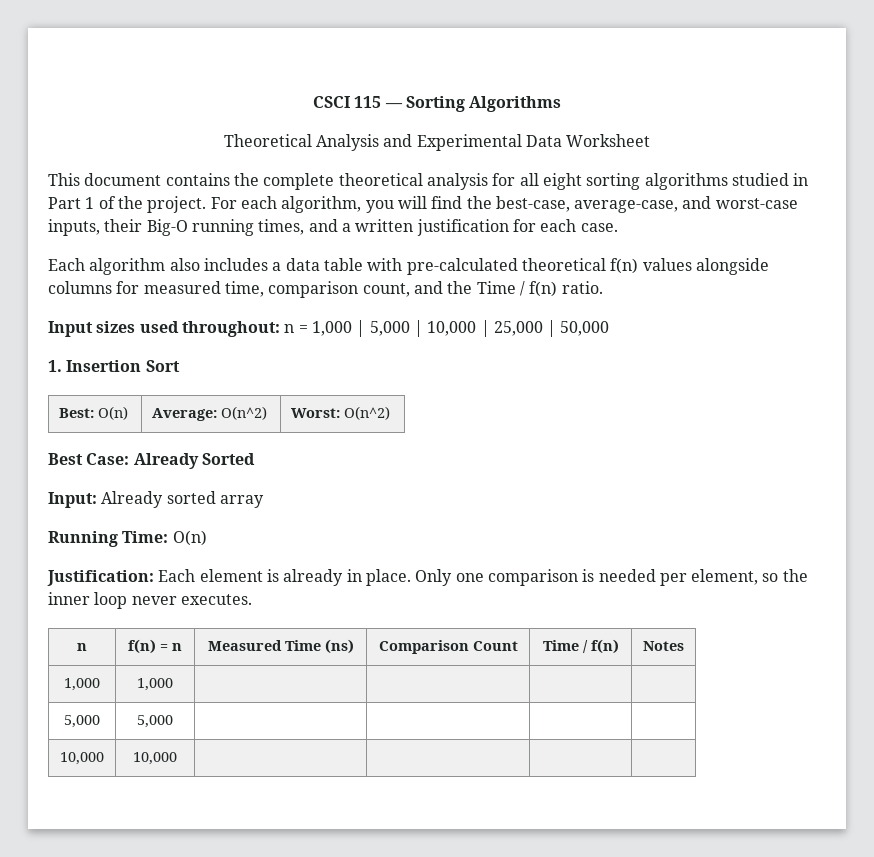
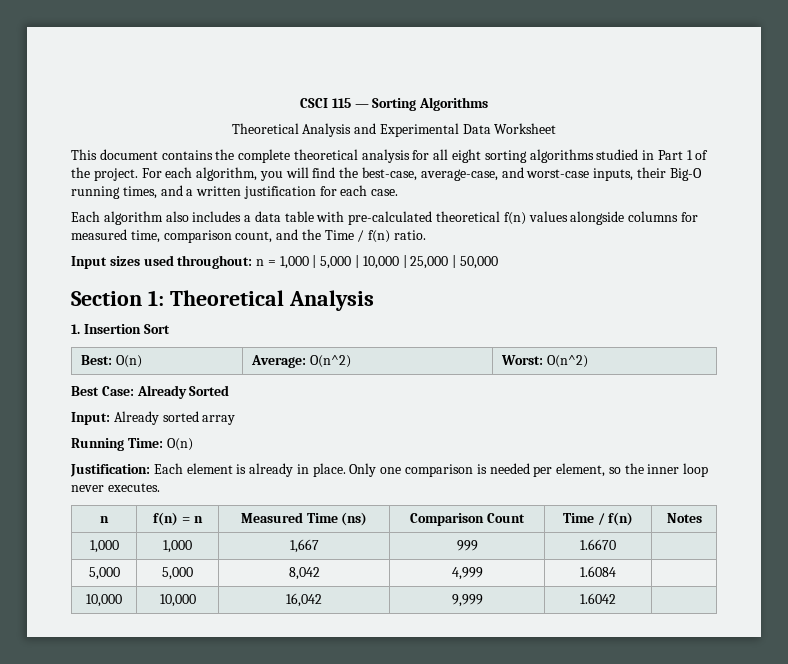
(610, 328) none -> [71,290,374,311] // Section 1: Theoretical Analysis
(173, 684) | | -> [289,539,319,553] [456,540,478,551] [580,539,616,550] 1,667 | 999 | 1.6670
(173, 721) | | -> [288,567,320,580] [451,567,483,580] [580,566,616,577] 8,042 | 4,999 | 1.6084
(177, 758) | | -> [286,593,322,607] [451,594,483,607] [580,593,616,604] 16,042 | 9,999 | 1.6042

